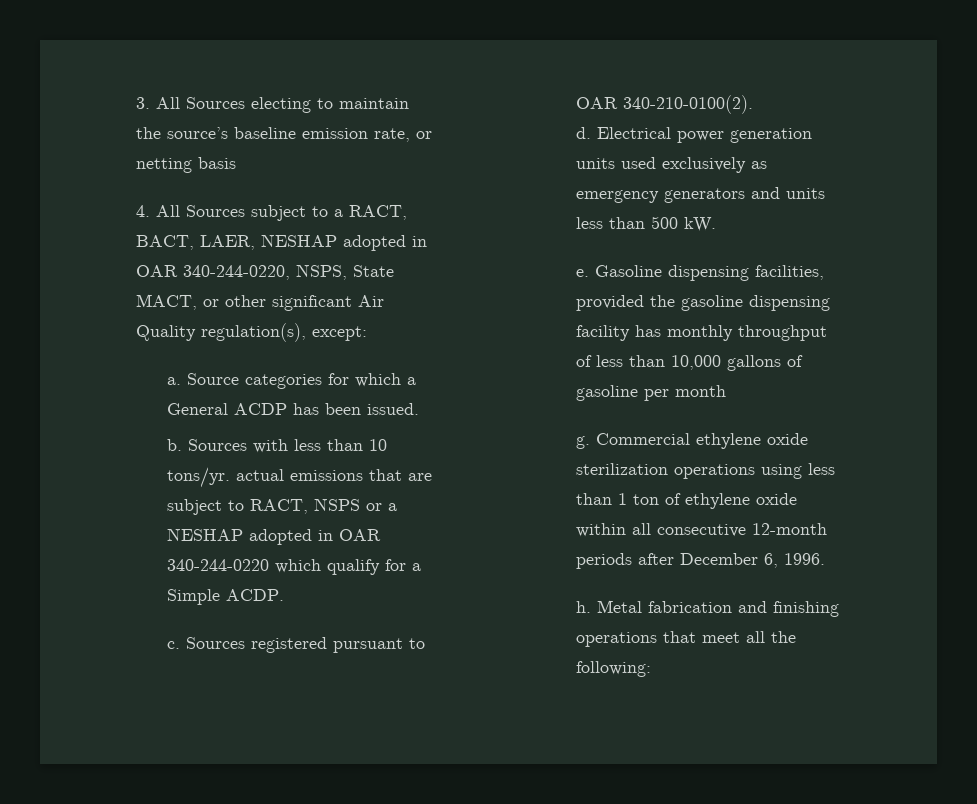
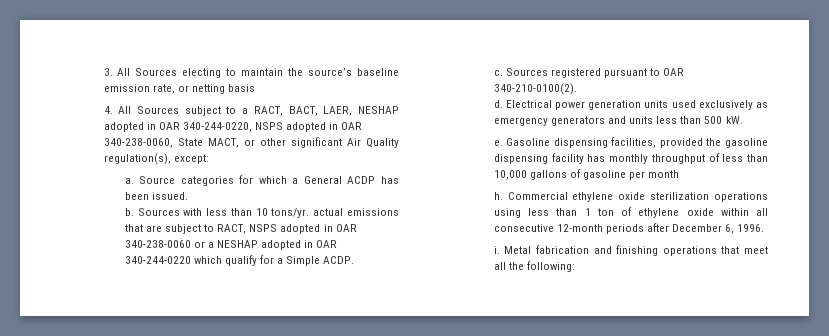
[296,264,348,280] NSPS, -> [254,122,363,132] [103,138,173,148] NSPS adopted in OAR 340-238-0060,
(361, 504) none -> [280,224,357,234] [124,240,191,248] adopted in OAR 340-238-0060
[576,436,591,449] g. -> [493,192,503,200] h.
[576,601,592,613] h. -> [493,246,500,254] i.

